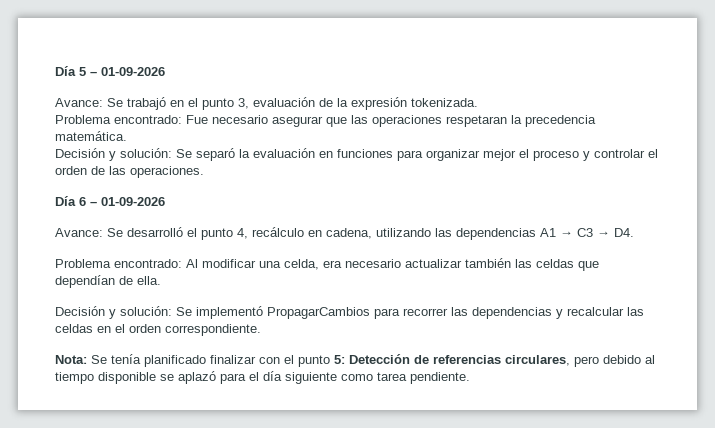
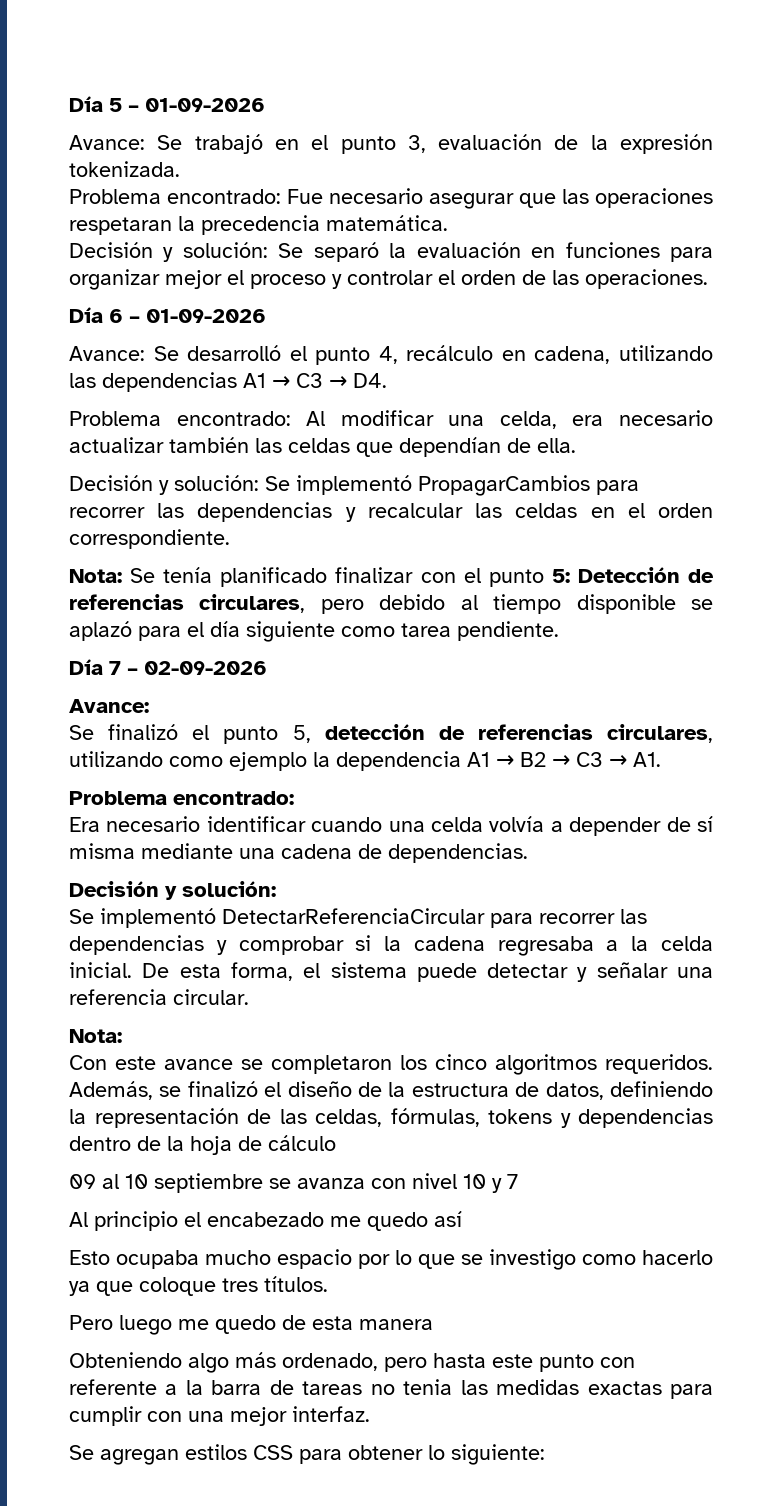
(470, 378) none -> [69,659,267,675] [69,699,149,713] [69,724,713,744] [69,751,661,771] [69,791,294,805] [69,816,713,836] [69,843,528,863] [69,881,276,900] [69,908,647,928] [69,935,714,956] [69,962,713,982] [69,989,249,1005] [69,1029,122,1043] [69,1054,713,1075] [69,1081,713,1100] [69,1108,713,1128] [69,1135,336,1155] [69,1173,518,1193] [69,1211,462,1231] [69,1249,713,1270] [69,1276,328,1296] [69,1315,433,1335] [69,1352,635,1373] [69,1379,713,1399] [69,1406,370,1426] [69,1444,545,1465] // Día 7 – 02-09-2026 // Avance: // Se finalizó el punto 5, detección de referencias circulares, utilizando como ejemplo la dependencia A1 → B2 → C3 → A1. // Problema encontrado: // Era necesario identificar cuando una celda volvía a depender de sí misma mediante una cadena de dependencias. // Decisión y solución: // Se implementó DetectarReferenciaCircular para recorrer las dependencias y comprobar si la cadena regresaba a la celda inicial. De esta forma, el sistema puede detectar y señalar una referencia circular. // Nota: // Con este avance se completaron los cinco algoritmos requeridos. Además, se finalizó el diseño de la estructura de datos, definiendo la representación de las celdas, fórmulas, tokens y dependencias dentro de la hoja de cálculo // 09 al 10 septiembre se avanza con nivel 10 y 7 // Al principio el encabezado me quedo así // Esto ocupaba mucho espacio por lo que se investigo como hacerlo ya que coloque tres títulos. // Pero luego me quedo de esta manera // Obteniendo algo más ordenado, pero hasta este punto con referente a la barra de tareas no tenia las medidas exactas para cumplir con una mejor interfaz. // Se agregan estilos CSS para obtener lo siguiente:

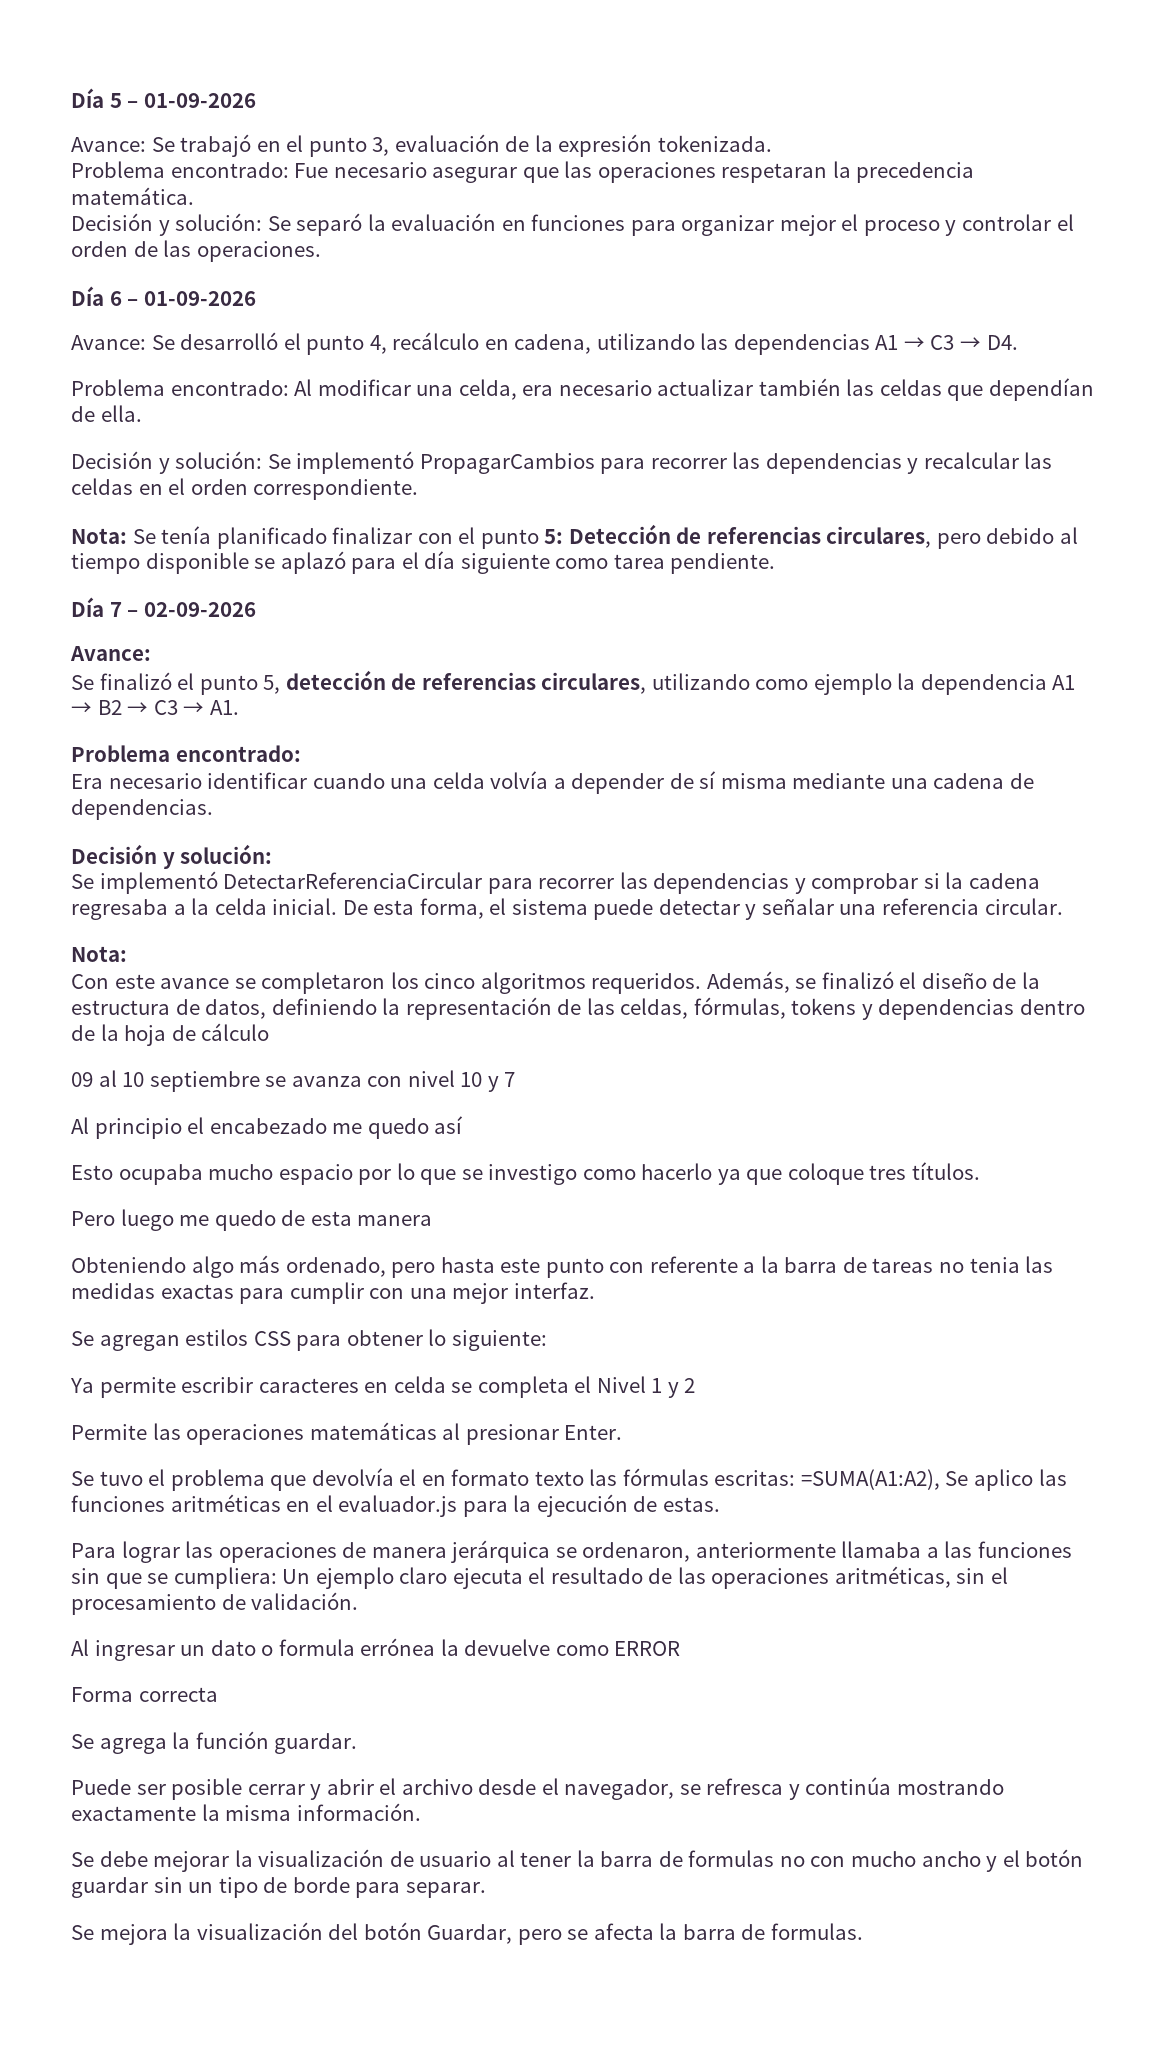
(545, 1454) none -> [70,1376,696,1398] [71,1422,623,1445] [71,1468,1067,1491] [71,1494,720,1517] [71,1540,1072,1563] [71,1566,1009,1589] [71,1592,359,1615] [71,1638,681,1661] [71,1687,218,1702] [71,1731,358,1754] [71,1777,1005,1800] [71,1803,421,1821] [71,1849,1084,1872] [71,1877,486,1898] [71,1922,863,1945] // Ya permite escribir caracteres en celda se completa el Nivel 1 y 2 // Permite las operaciones matemáticas al presionar Enter. // Se tuvo el problema que devolvía el en formato texto las fórmulas escritas: =SUMA(A1:A2), Se aplico las funciones aritméticas en el evaluador.js para la ejecución de estas. // Para lograr las operaciones de manera jerárquica se ordenaron, anteriormente llamaba a las funciones sin que se cumpliera: Un ejemplo claro ejecuta el resultado de las operaciones aritméticas, sin el procesamiento de validación. // Al ingresar un dato o formula errónea la devuelve como ERROR // Forma correcta // Se agrega la función guardar. // Puede ser posible cerrar y abrir el archivo desde el navegador, se refresca y continúa mostrando exactamente la misma información. // Se debe mejorar la visualización de usuario al tener la barra de formulas no con mucho ancho y el botón guardar sin un tipo de borde para separar. // Se mejora la visualización del botón Guardar, pero se afecta la barra de formulas.

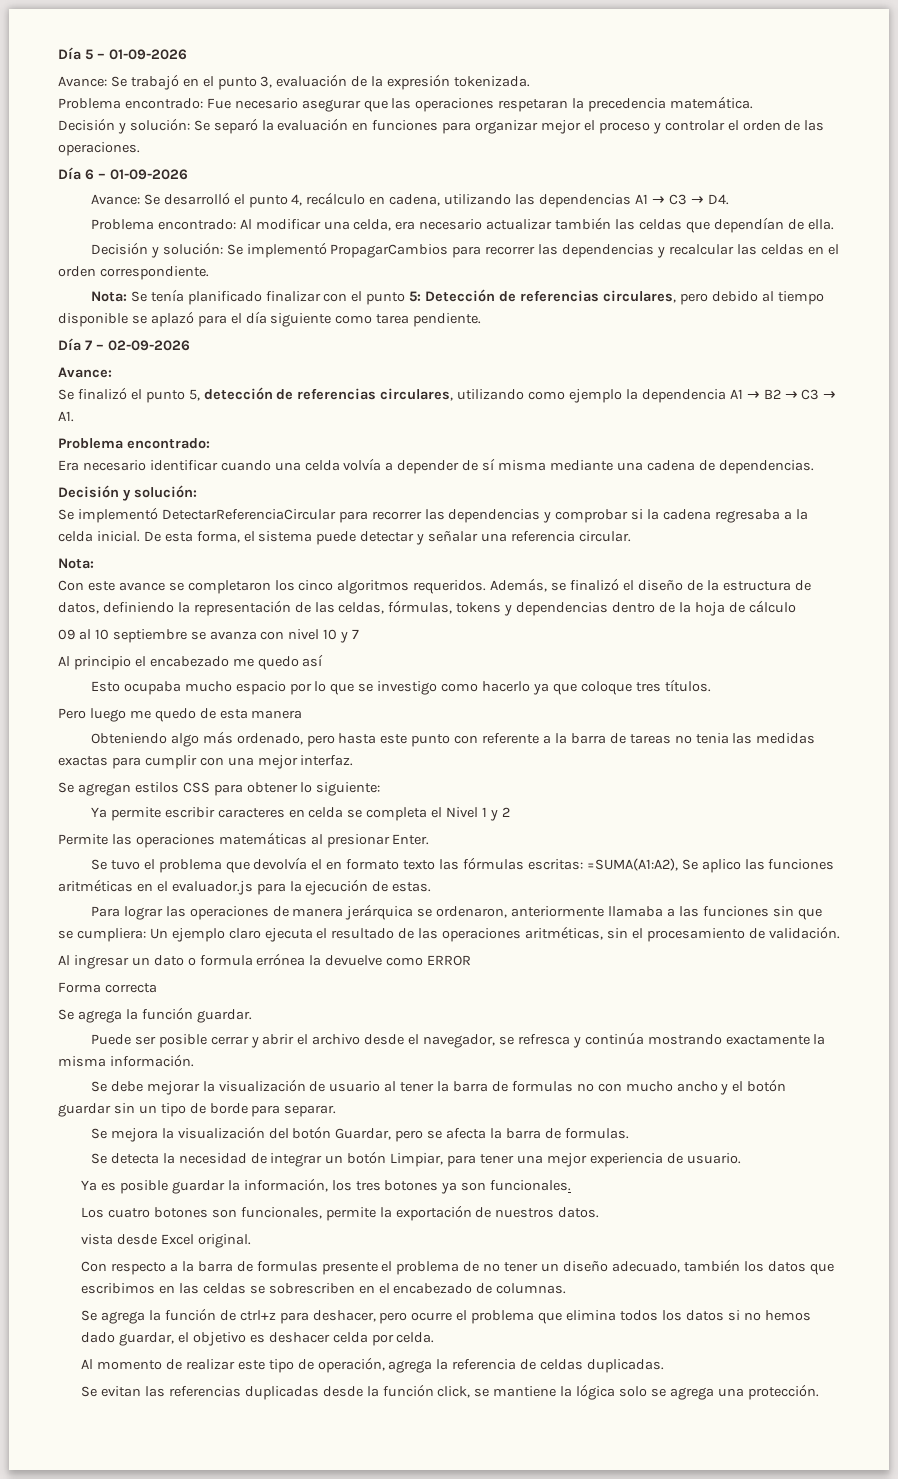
(863, 1931) none -> [90,1151,741,1167] [81,1178,572,1194] [81,1205,600,1221] [81,1234,251,1248] [81,1259,834,1275] [81,1283,567,1294] [81,1308,811,1324] [81,1332,435,1346] [81,1357,665,1373] [81,1384,819,1400] // Se detecta la necesidad de integrar un botón Limpiar, para tener una mejor experiencia de usuario. // Ya es posible guardar la información, los tres botones ya son funcionales. // Los cuatro botones son funcionales, permite la exportación de nuestros datos. // vista desde Excel original. // Con respecto a la barra de formulas presente el problema de no tener un diseño adecuado, también los datos que escribimos en las celdas se sobrescriben en el encabezado de columnas. // Se agrega la función de ctrl+z para deshacer, pero ocurre el problema que elimina todos los datos si no hemos dado guardar, el objetivo es deshacer celda por celda. // Al momento de realizar este tipo de operación, agrega la referencia de celdas duplicadas. // Se evitan las referencias duplicadas desde la función click, se mantiene la lógica solo se agrega una protección.

